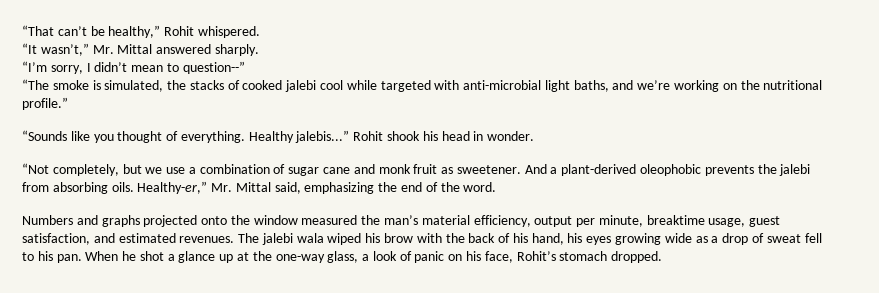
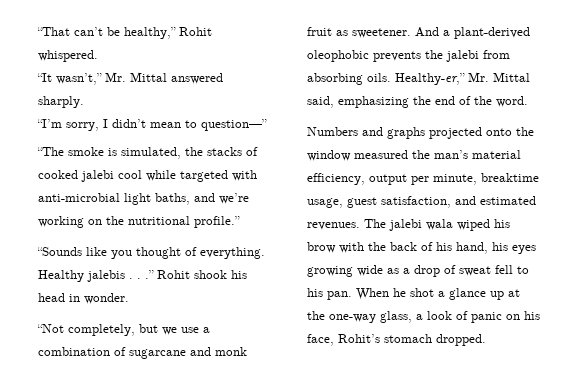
[182,61,245,74] question--” -> [201,119,267,131] question—”
[295,130,350,143] jalebis...” -> [87,270,154,282] jalebis . . .”
[288,167,351,176] sugar cane -> [129,349,186,359] sugarcane

